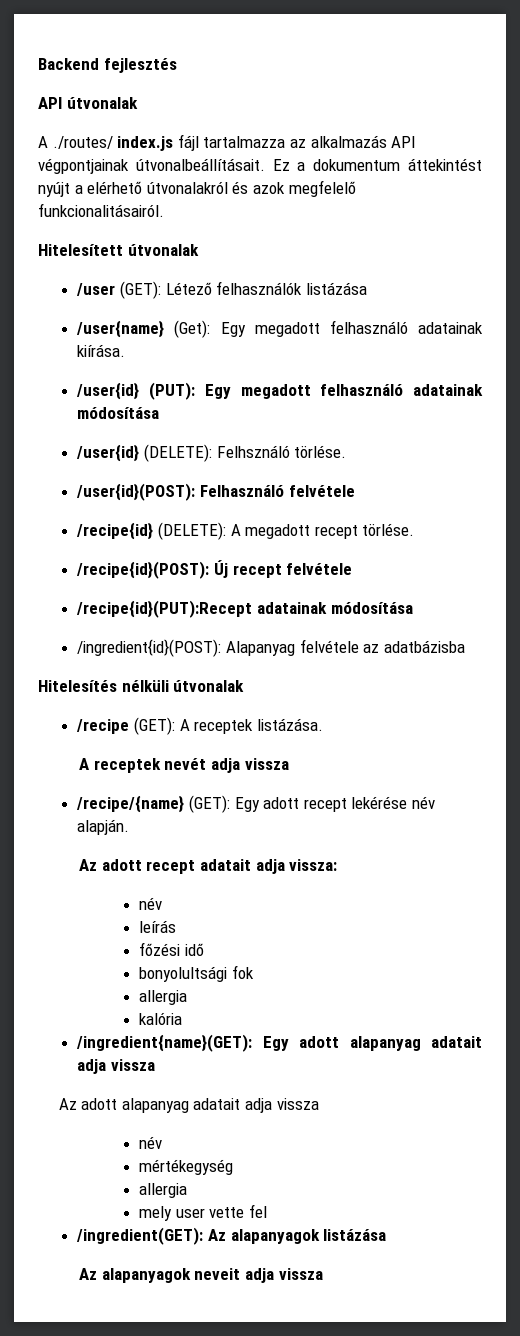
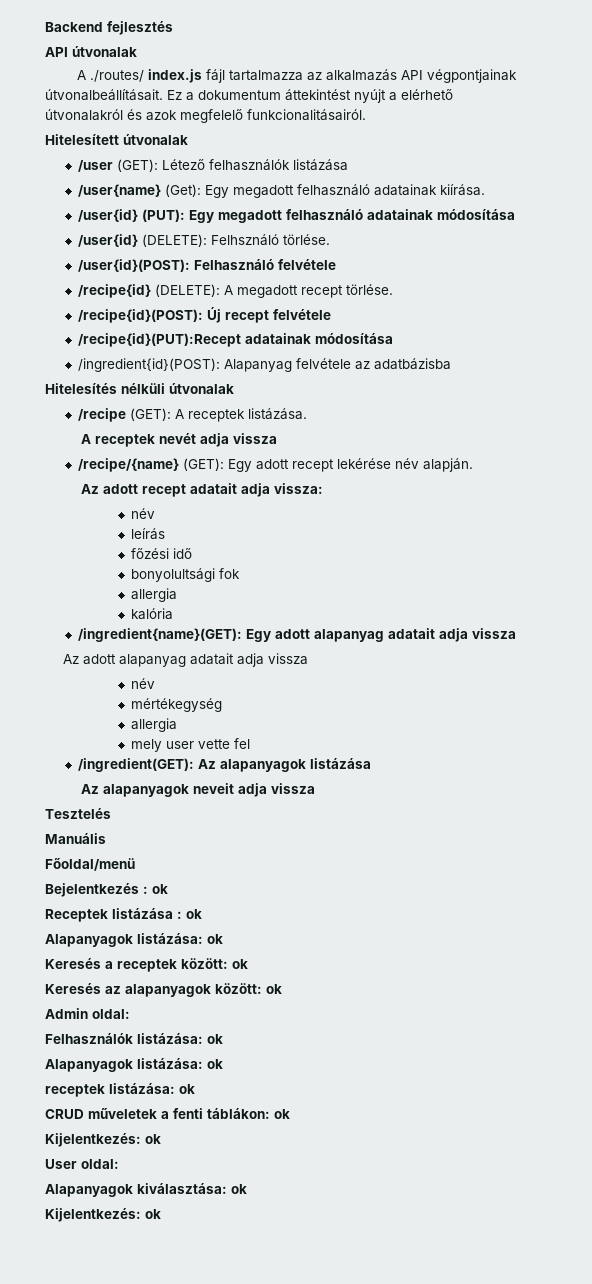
(323, 1274) none -> [45,808,111,819] [45,833,106,844] [45,858,135,871] [45,883,168,897] [45,908,202,922] [45,933,223,947] [45,958,248,972] [45,983,282,997] [45,1008,130,1019] [45,1033,223,1044] [45,1058,223,1072] [45,1083,195,1097] [45,1108,290,1119] [45,1133,161,1147] [45,1159,119,1169] [45,1183,247,1197] [45,1208,161,1222] // Tesztelés // Manuális // Főoldal/menü // Bejelentkezés : ok // Receptek listázása : ok // Alapanyagok listázása: ok // Keresés a receptek között: ok // Keresés az alapanyagok között: ok // Admin oldal: // Felhasználók listázása: ok // Alapanyagok listázása: ok // receptek listázása: ok // CRUD műveletek a fenti táblákon: ok // Kijelentkezés: ok // User oldal: // Alapanyagok kiválasztása: ok // Kijelentkezés: ok

